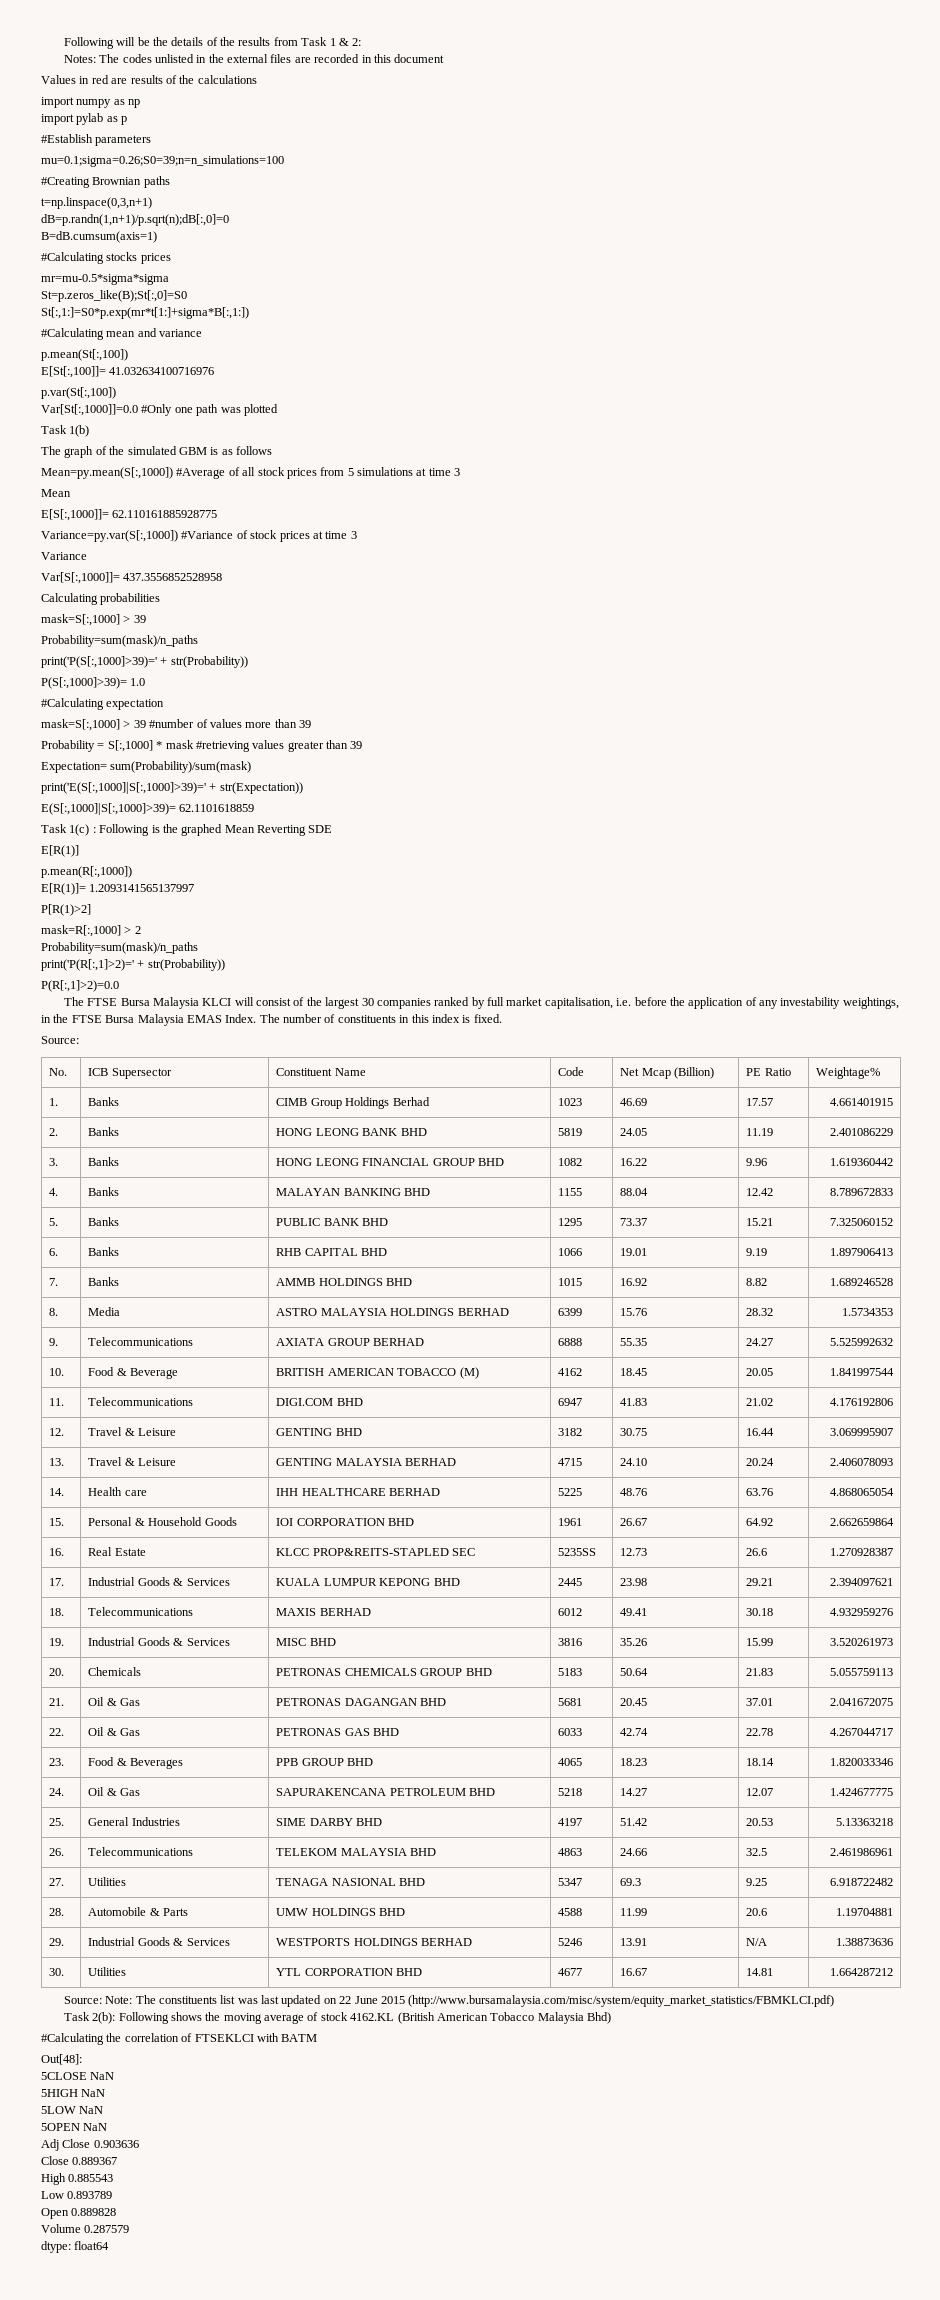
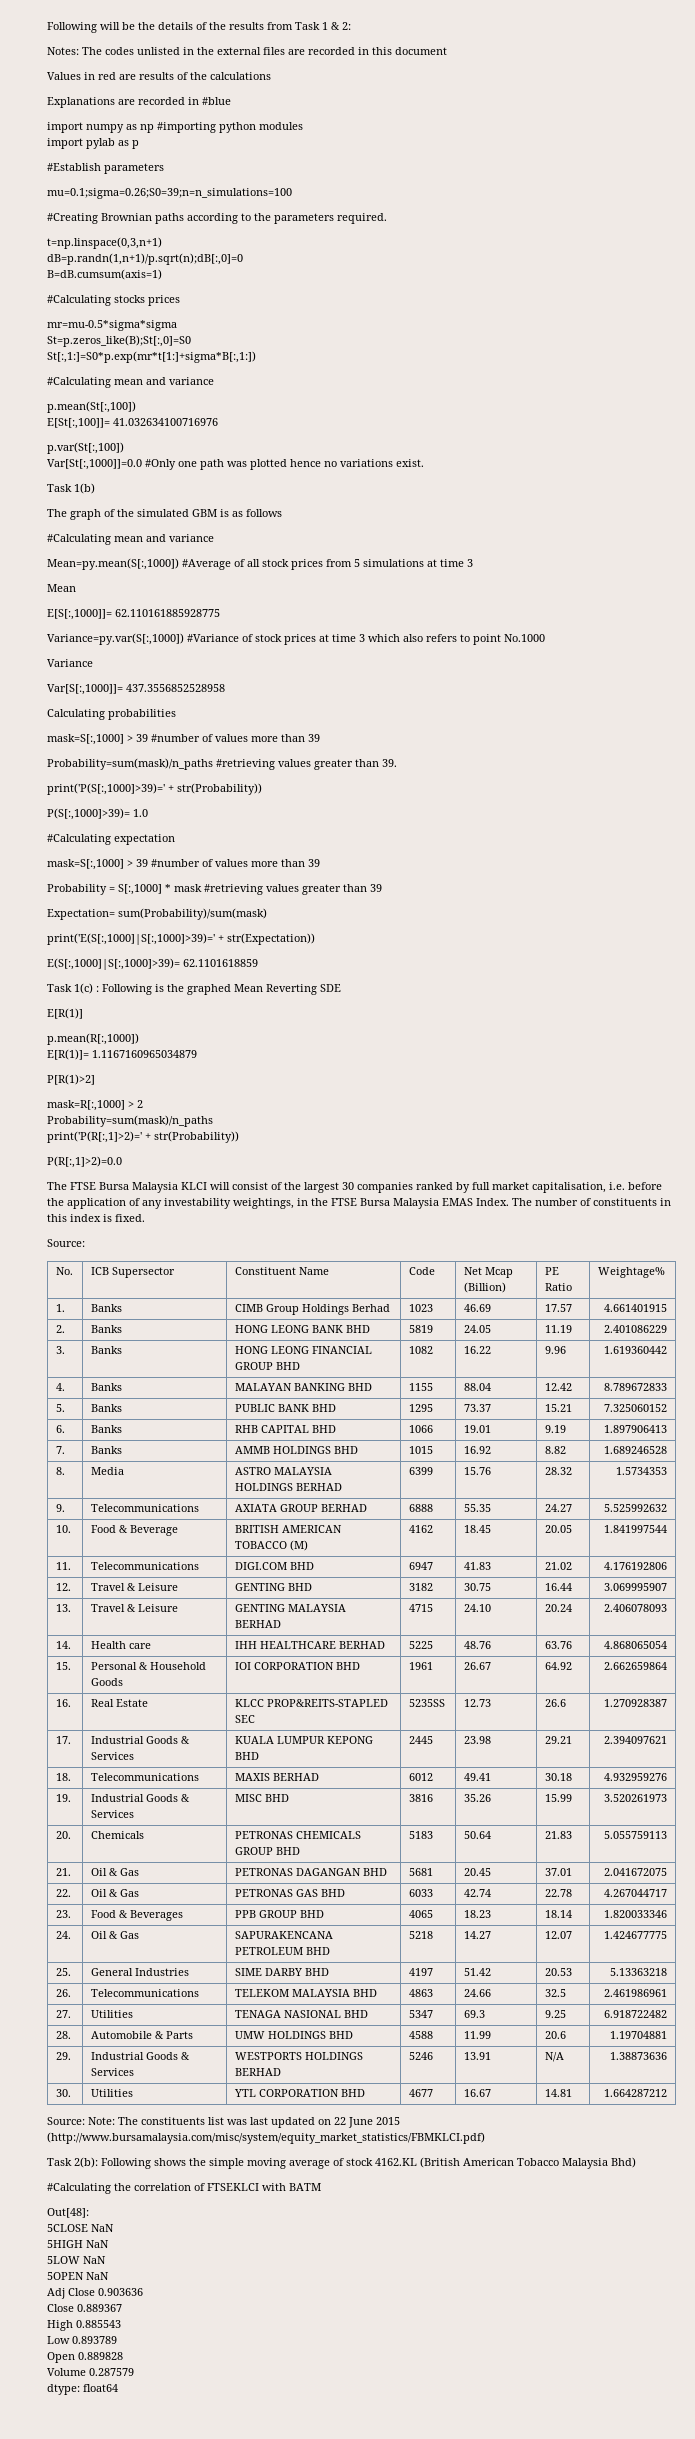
(257, 79) none -> [47,97,231,108] // Explanations are recorded in #blue
(141, 103) none -> [157,122,303,133] #importing python modules
(170, 182) none -> [187,213,387,224] according to the parameters required.
(278, 410) none -> [290,459,424,467] hence no variations exist.
(272, 450) none -> [47,534,214,545] // #Calculating mean and variance
(357, 535) none -> [368,634,545,645] which also refers to point No.1000
[41,635,198,647] // Probability=sum(mask)/n_paths -> [151,734,320,742] [47,758,397,770] #number of values more than 39 // Probability=sum(mask)/n_paths #retrieving values greater than 39.
[89,884,195,892] 1.2093141565137997 -> [92,1050,197,1058] 1.1167160965034879
(221, 2016) none -> [209,2158,244,2169] simple

